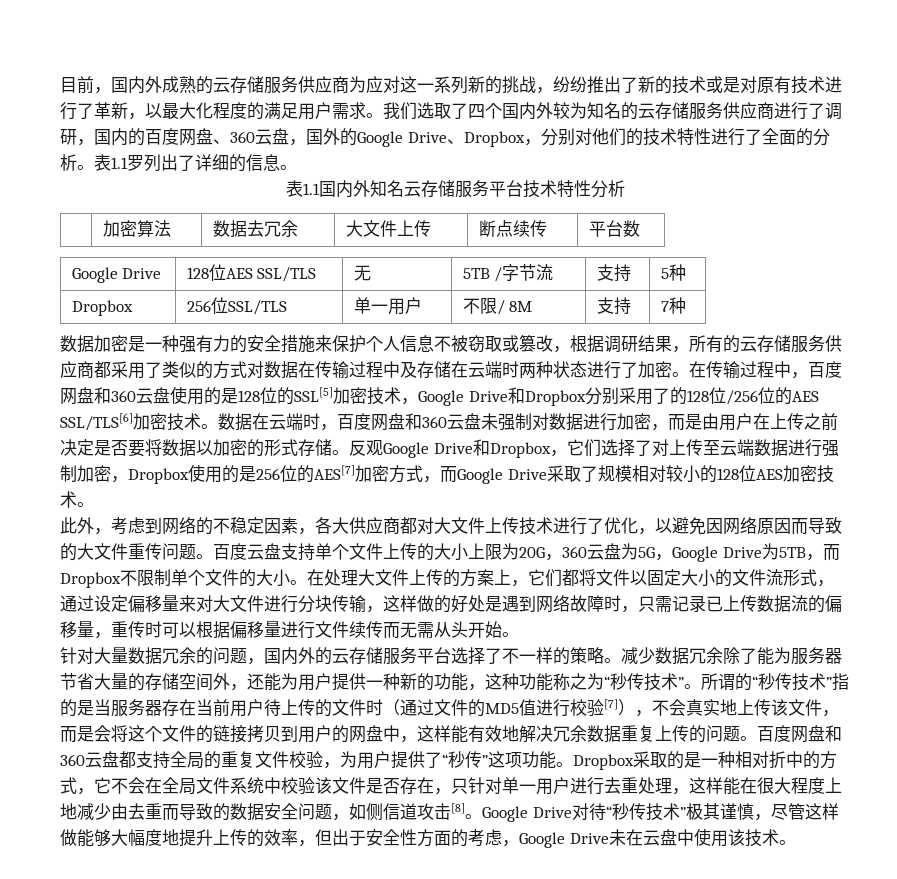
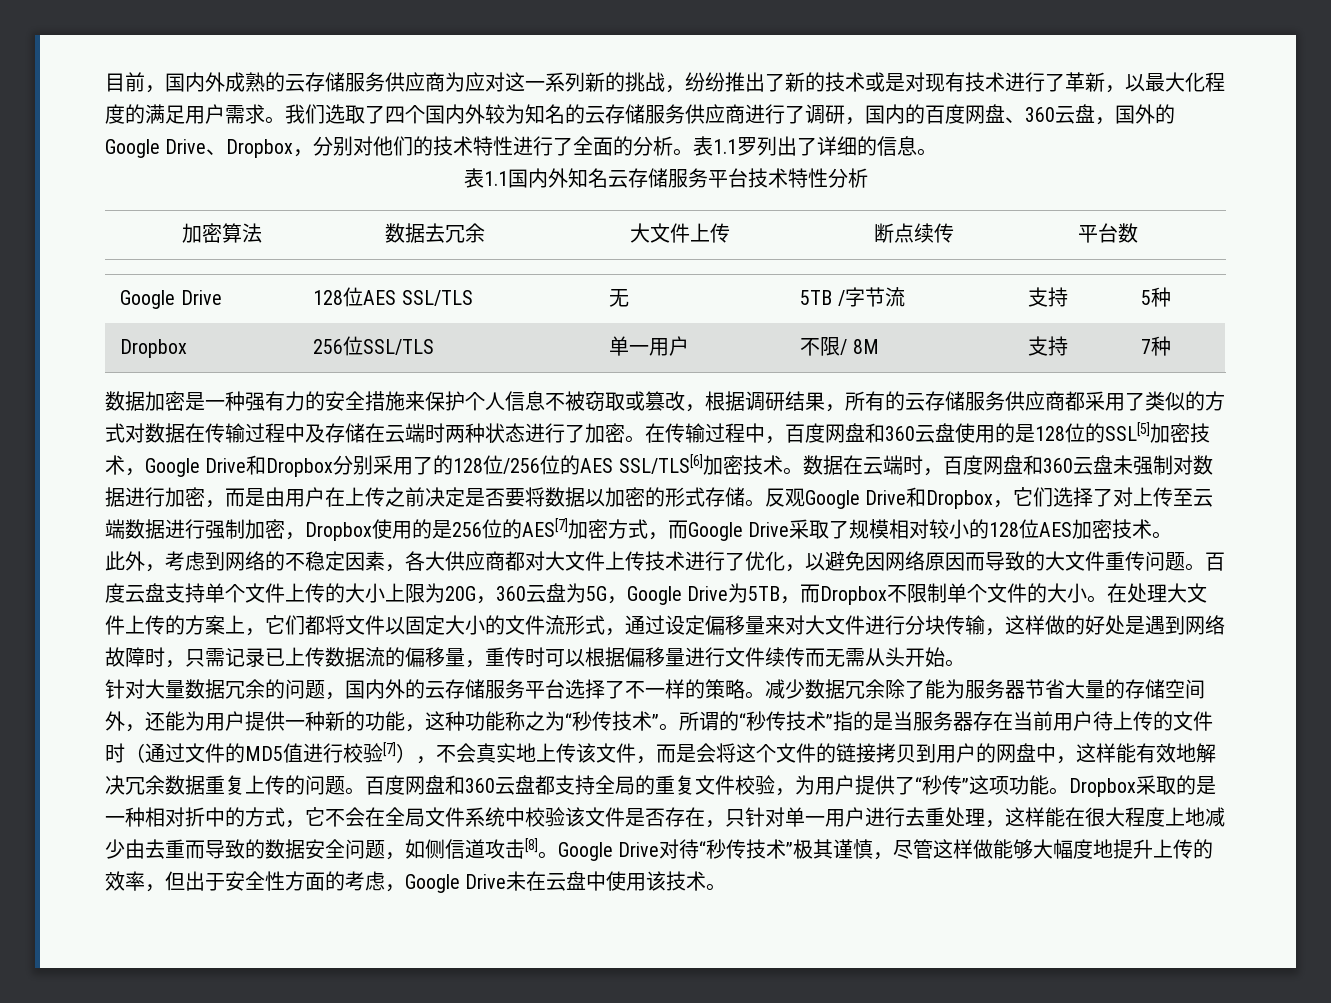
[757,77,774,93] 原 -> [925,73,945,92] 现

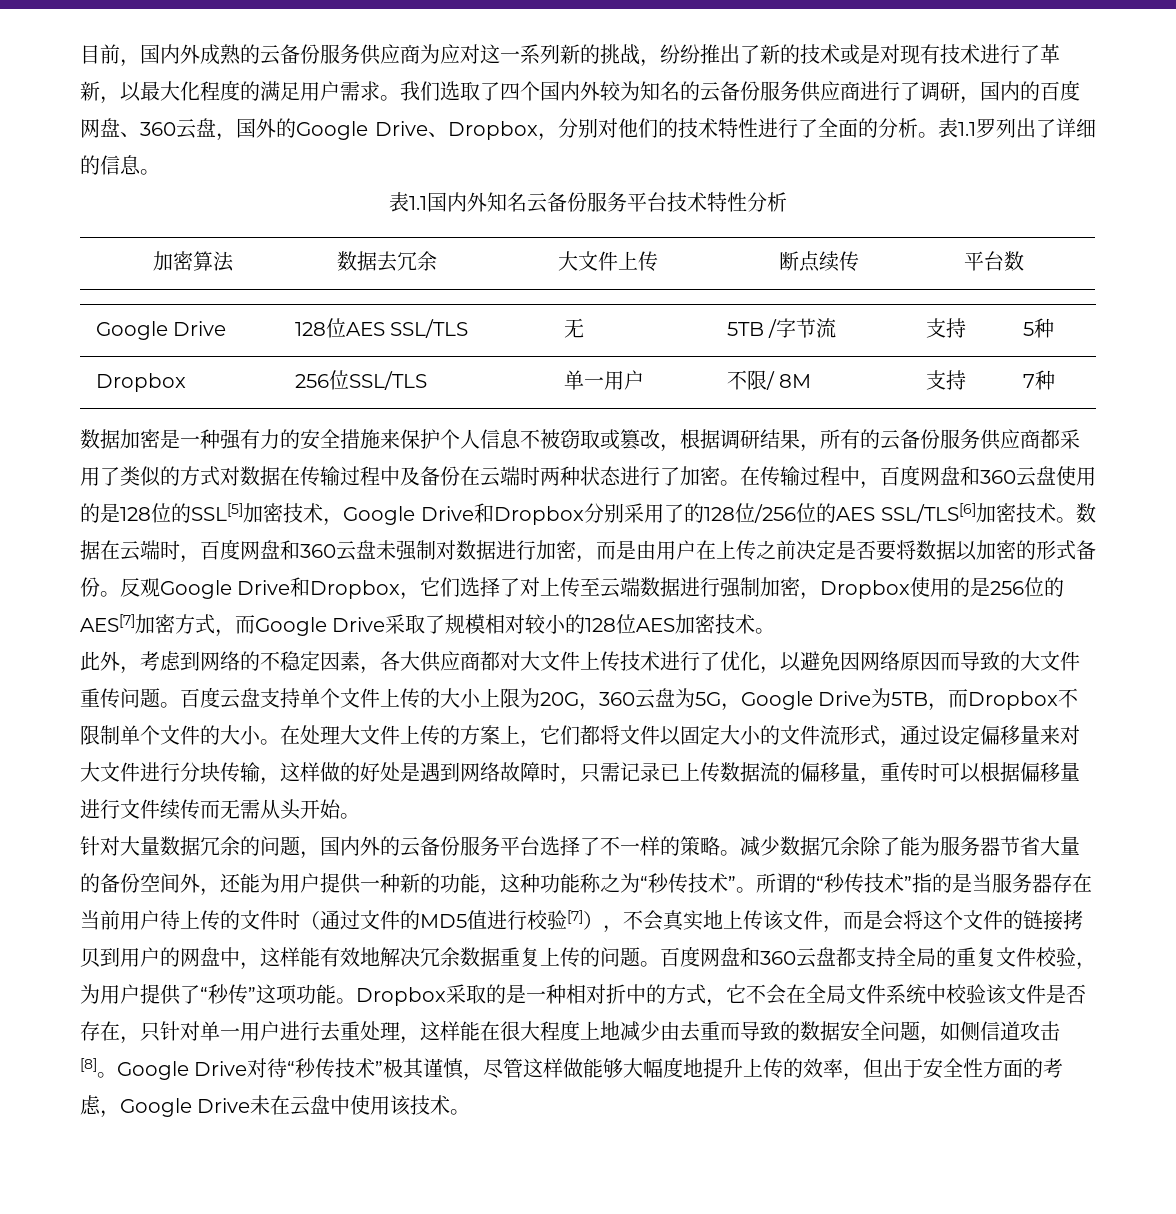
[305,72,345,92] 存储 -> [280,44,320,64] 备份
[605,104,645,124] 存储 -> [720,81,760,101] 备份
[627,168,668,188] 存储 -> [547,192,587,212] 备份
[925,391,965,411] 存储 -> [900,429,940,449] 备份
[325,423,365,443] 存储 -> [420,466,460,486] 备份
[705,487,745,507] 存储 -> [1076,540,1096,560] [80,577,100,597] 备份
[445,679,485,699] 存储 -> [420,836,460,856] 备份
[1125,679,1165,699] 存储 -> [100,873,140,893] 备份

